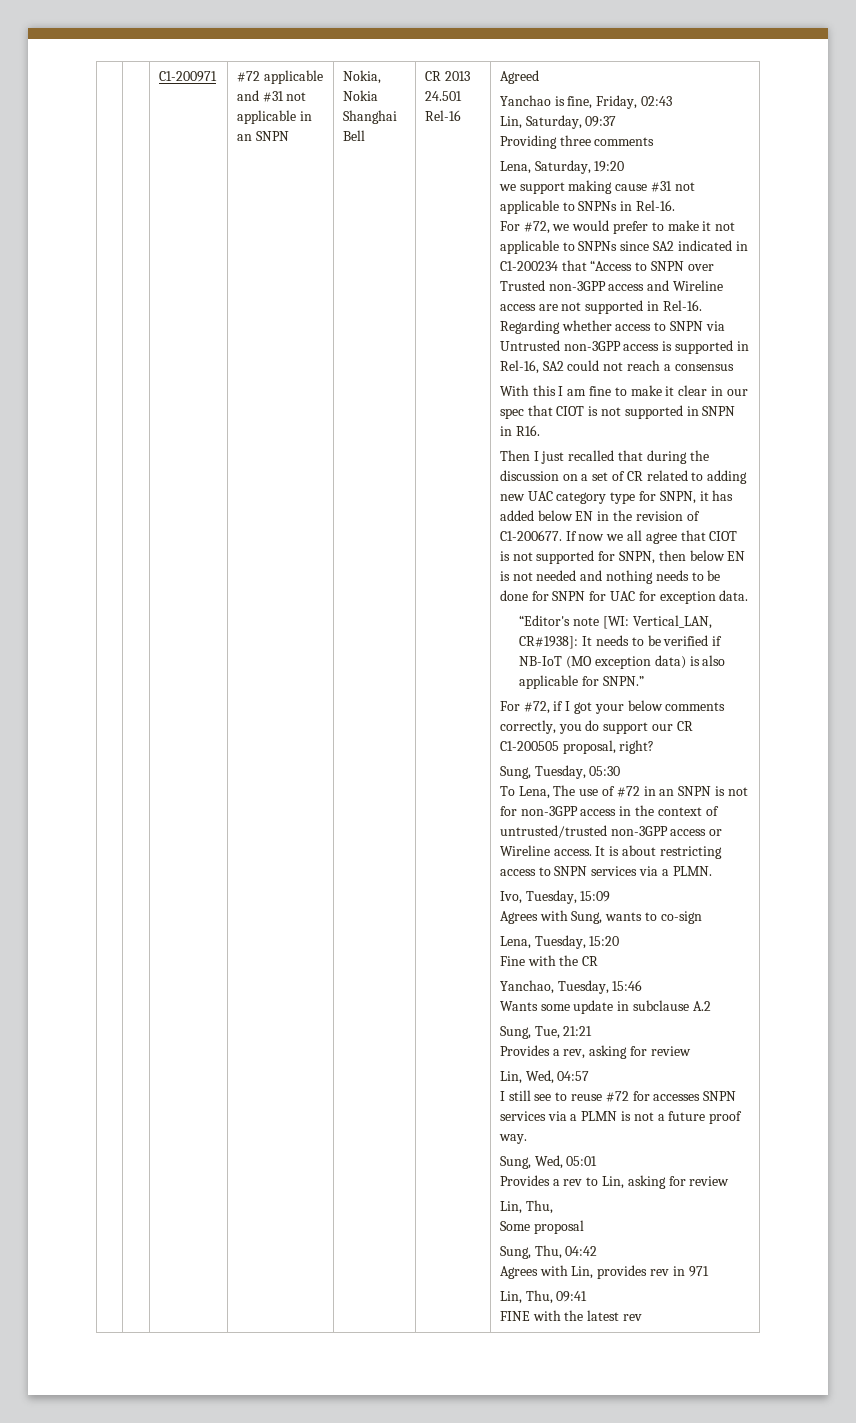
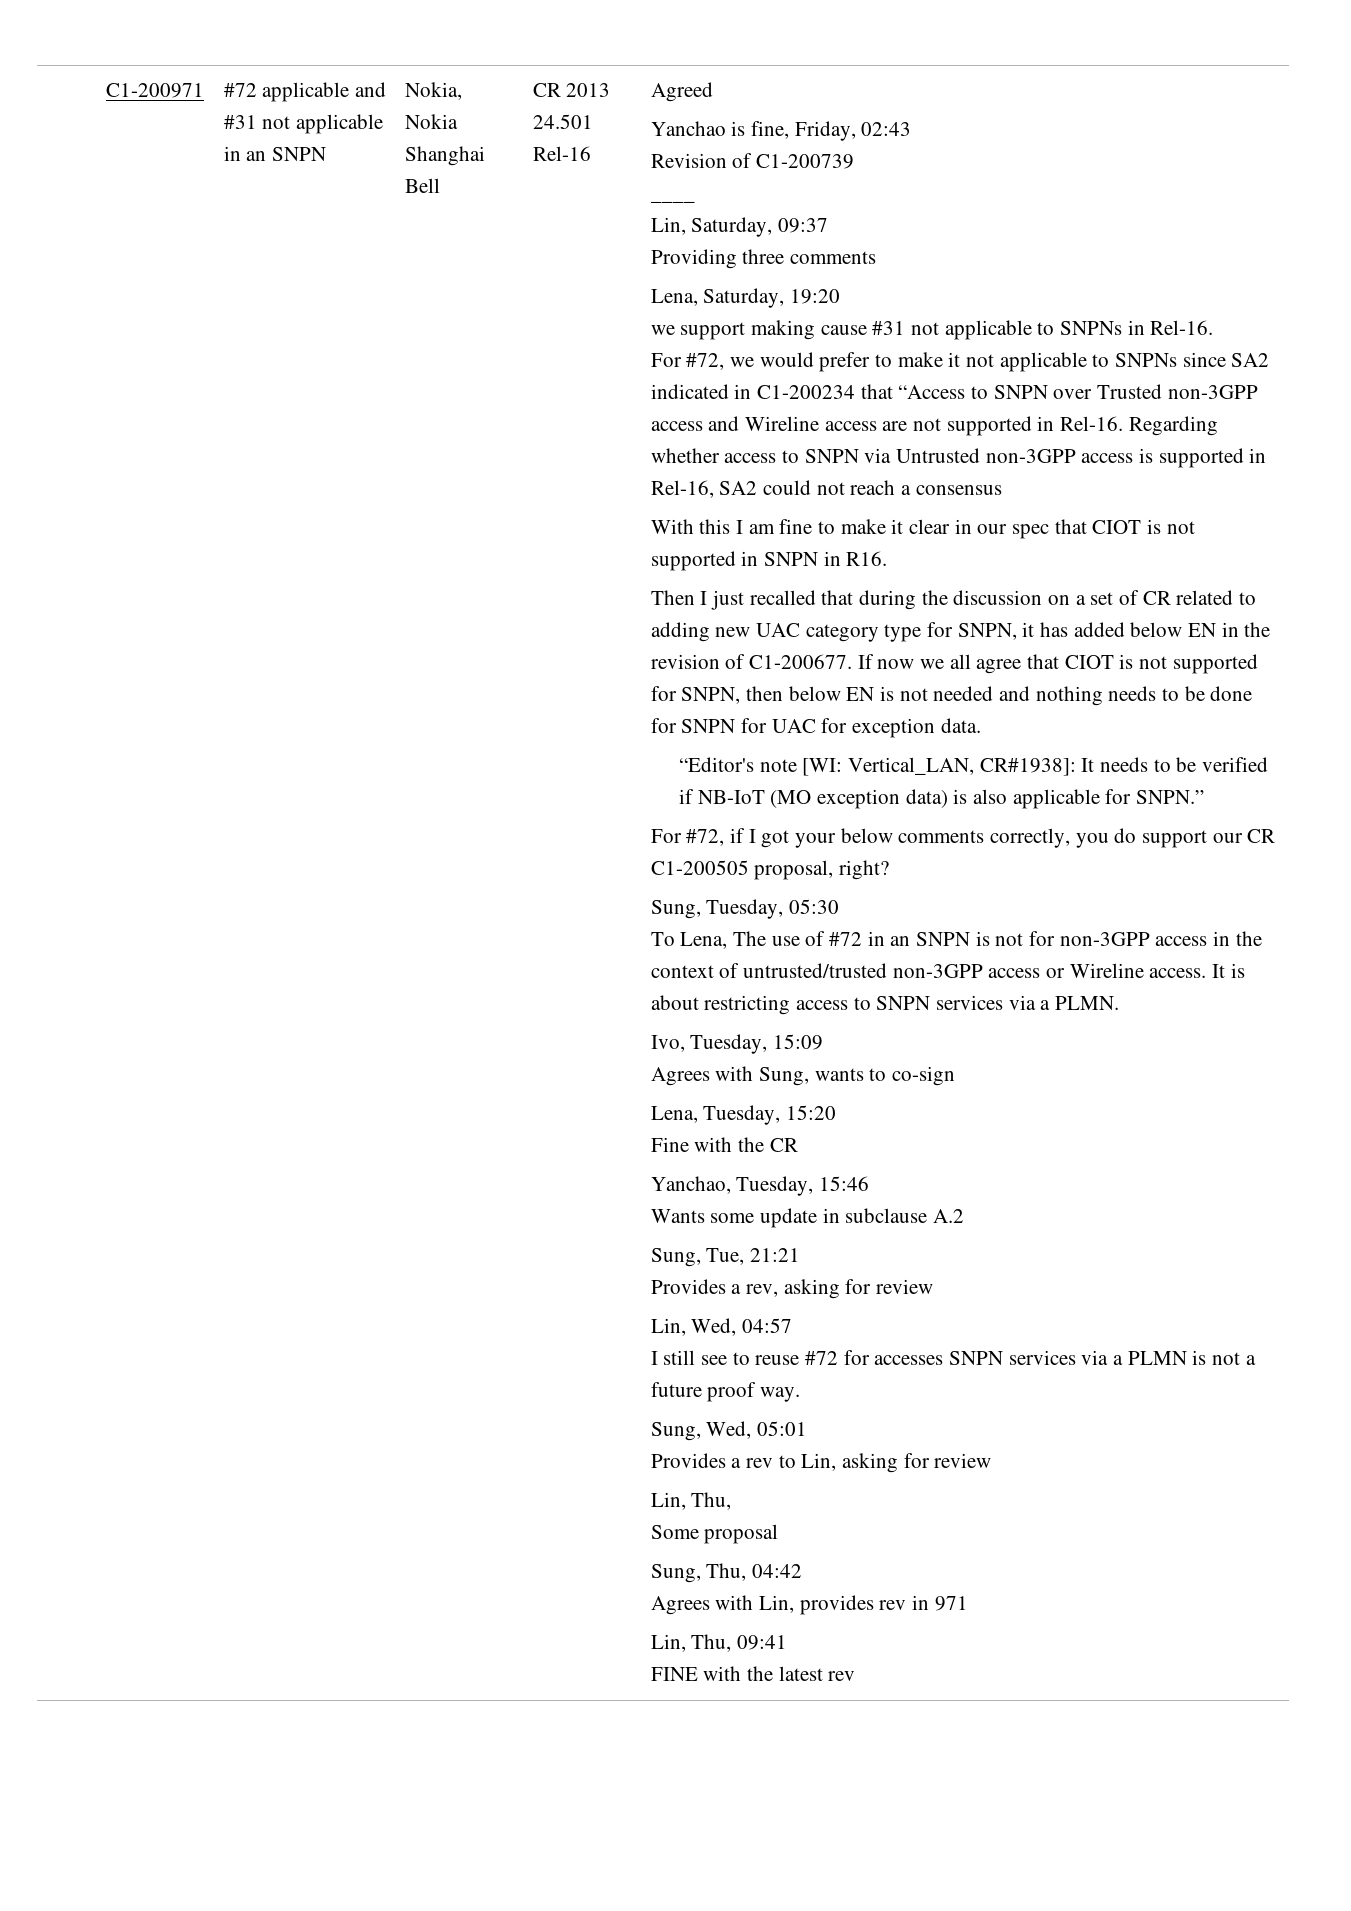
(673, 101) none -> [650,153,854,169] [650,200,695,203] // Revision of C1-200739 // ____

